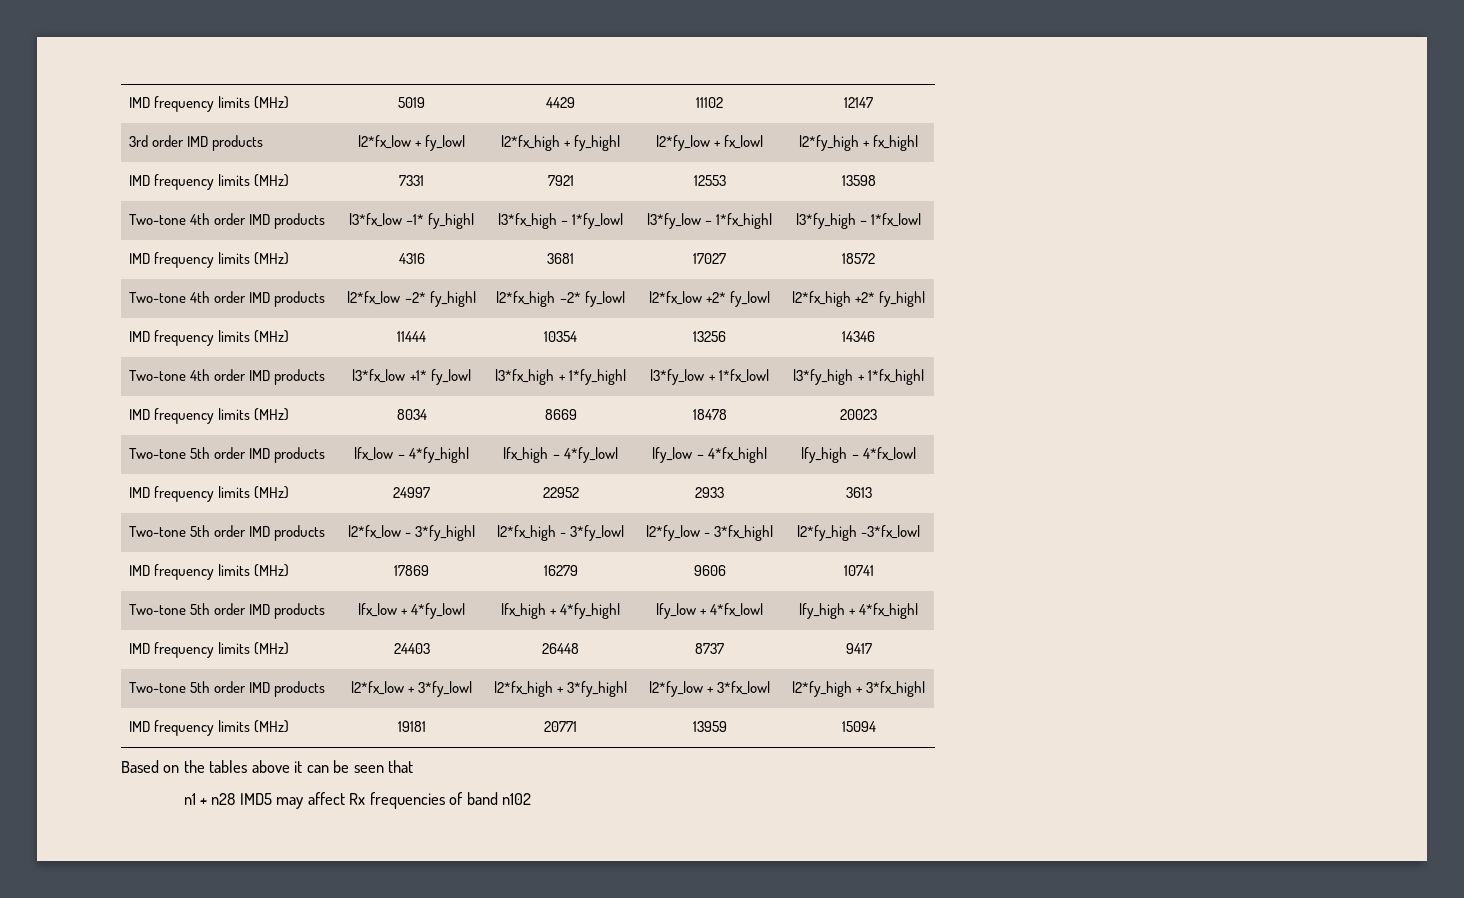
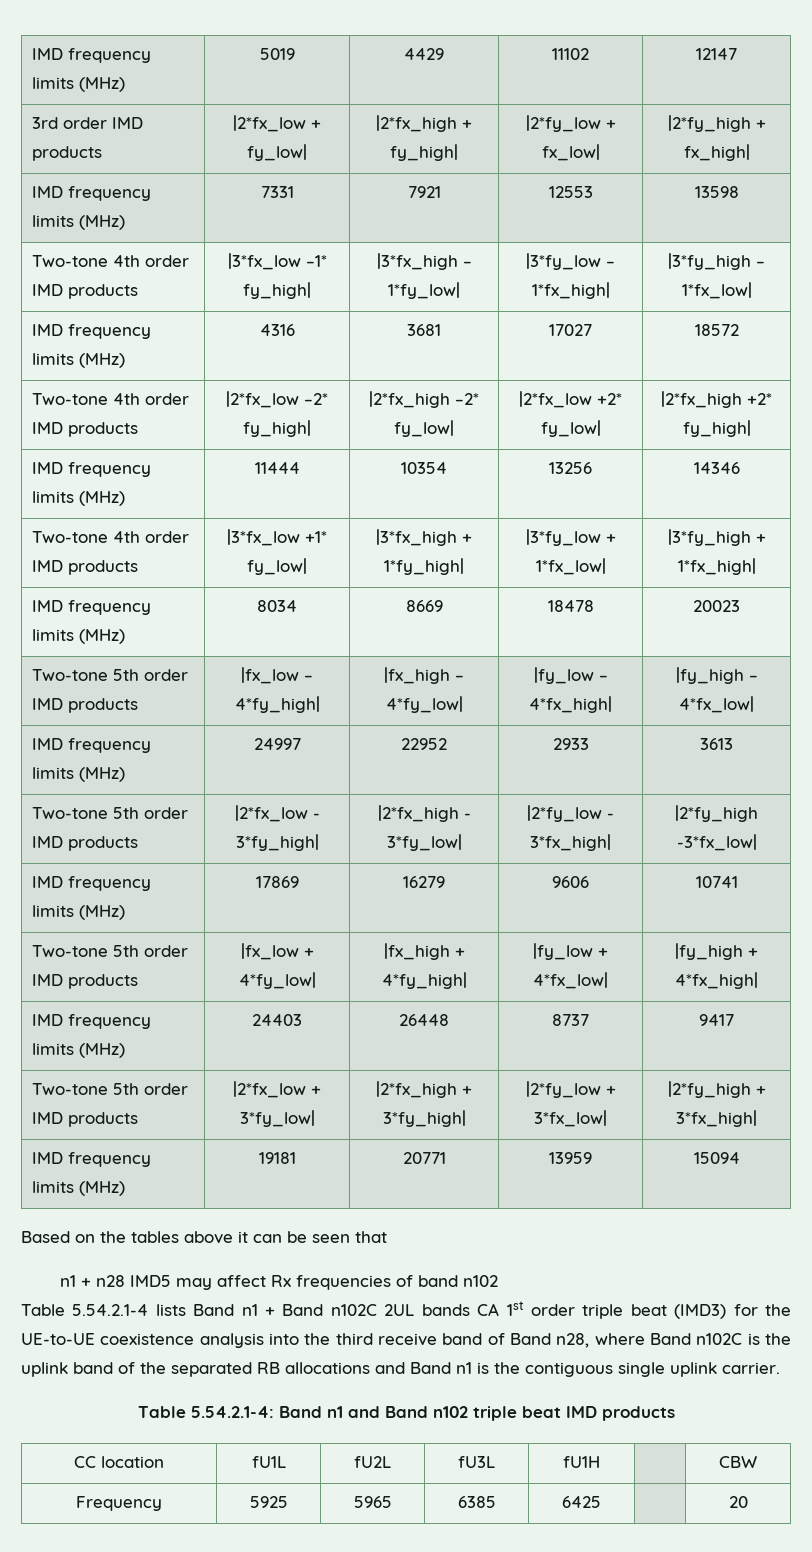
(532, 799) none -> [21,1301,791,1319] [21,1333,792,1348] [21,1362,780,1377] [137,1406,675,1421] [74,1456,164,1468] [251,1456,286,1468] [354,1456,391,1468] [458,1456,495,1468] [563,1456,600,1468] [719,1456,757,1468] [76,1496,162,1511] [249,1496,288,1508] [353,1496,392,1508] [457,1496,496,1508] [562,1496,601,1508] [728,1496,748,1508] // Table 5.54.2.1-4 lists Band n1 + Band n102C 2UL bands CA 1st order triple beat (IMD3) for the UE-to-UE coexistence analysis into the third receive band of Band n28, where Band n102C is the uplink band of the separated RB allocations and Band n1 is the contiguous single uplink carrier. // Table 5.54.2.1-4: Band n1 and Band n102 triple beat IMD products // CC location | fU1L | fU2L | fU3L | fU1H | | CBW // Frequency | 5925 | 5965 | 6385 | 6425 | | 20

